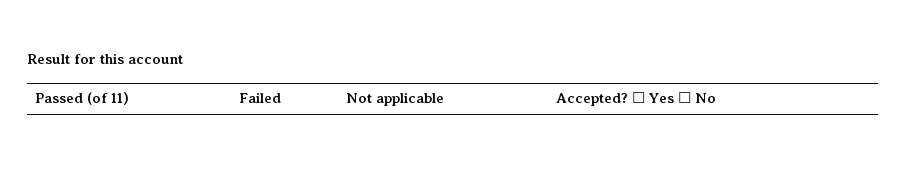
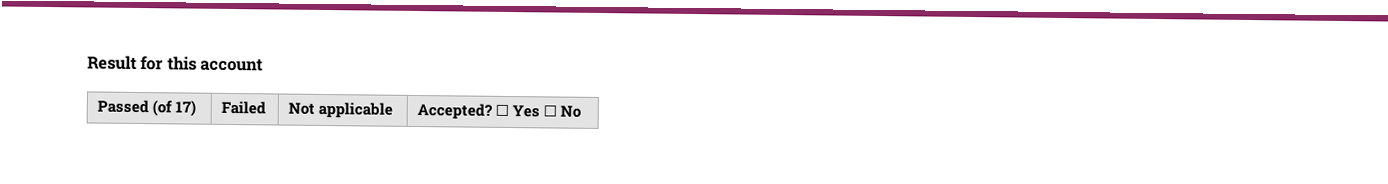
[110,92,129,105] 11) -> [175,100,197,117] 17)

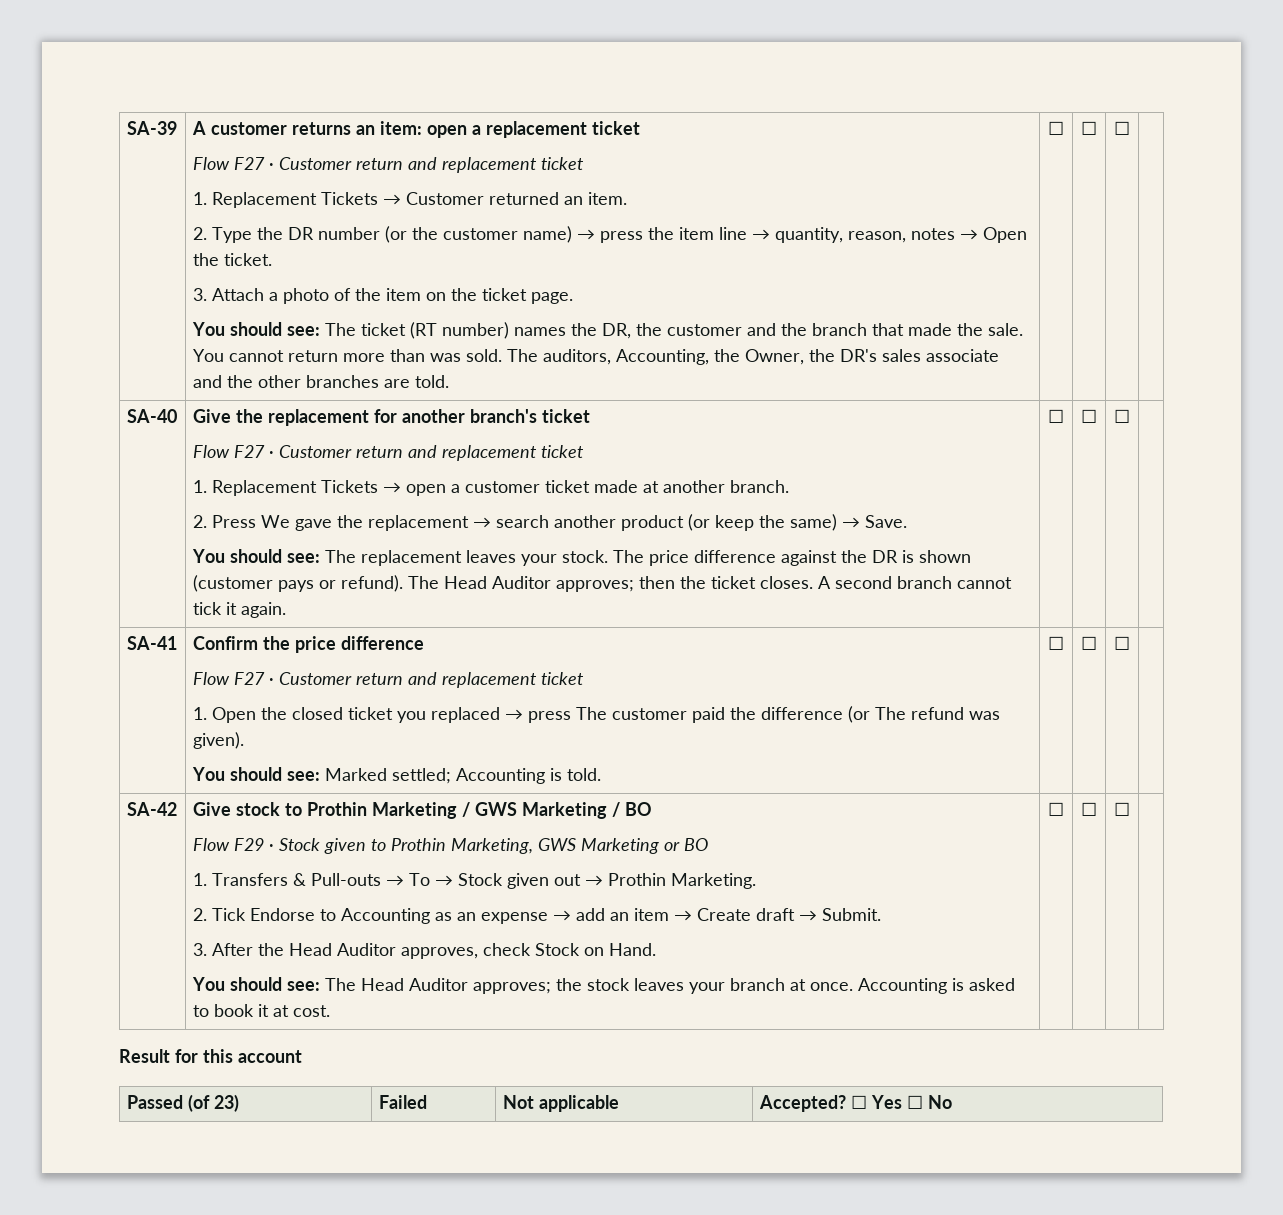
(87, 62) none -> [126,121,177,135] [191,121,640,138] [192,157,584,173] [192,192,627,208] [192,226,1027,243] [192,253,272,266] [192,288,573,304] [191,322,1023,339] [192,349,999,365] [192,375,449,388] [1048,121,1064,135] [1081,121,1097,135] [1114,121,1130,135] [126,409,177,423] [192,409,590,426] [192,445,584,461] [192,480,789,496] [192,514,907,531] [191,549,971,566] [192,575,1012,592] [192,602,286,618] [1048,409,1064,423] [1081,409,1097,423] [1114,409,1130,423] [126,636,177,650] [192,636,424,653] [192,672,584,688] [192,706,1000,723] [192,732,244,749] [191,767,601,784] [1048,636,1064,650] [1081,636,1097,650] [1114,636,1130,650] [126,802,177,816] [192,802,652,819] [192,838,708,854] [192,873,756,889] [192,908,881,924] [192,943,656,959] [191,977,1015,994] [192,1004,330,1017] [1048,802,1064,816] [1081,802,1097,816] [1114,802,1130,816] SA-39 | A customer returns an item: open a replacement ticket // Flow F27 · Customer return and replacement ticket // 1. Replacement Tickets → Customer returned an item. // 2. Type the DR number (or the customer name) → press the item line → quantity, reason, notes → Open the ticket. // 3. Attach a photo of the item on the ticket page. // You should see: The ticket (RT number) names the DR, the customer and the branch that made the sale. You cannot return more than was sold. The auditors, Accounting, the Owner, the DR's sales associate and the other branches are told. | ☐ | ☐ | ☐ | // SA-40 | Give the replacement for another branch's ticket // Flow F27 · Customer return and replacement ticket // 1. Replacement Tickets → open a customer ticket made at another branch. // 2. Press We gave the replacement → search another product (or keep the same) → Save. // You should see: The replacement leaves your stock. The price difference against the DR is shown (customer pays or refund). The Head Auditor approves; then the ticket closes. A second branch cannot tick it again. | ☐ | ☐ | ☐ | // SA-41 | Confirm the price difference // Flow F27 · Customer return and replacement ticket // 1. Open the closed ticket you replaced → press The customer paid the difference (or The refund was given). // You should see: Marked settled; Accounting is told. | ☐ | ☐ | ☐ | // SA-42 | Give stock to Prothin Marketing / GWS Marketing / BO // Flow F29 · Stock given to Prothin Marketing, GWS Marketing or BO // 1. Transfers & Pull-outs → To → Stock given out → Prothin Marketing. // 2. Tick Endorse to Accounting as an expense → add an item → Create draft → Submit. // 3. After the Head Auditor approves, check Stock on Hand. // You should see: The Head Auditor approves; the stock leaves your branch at once. Accounting is asked to book it at cost. | ☐ | ☐ | ☐ | //
[175,100,197,117] 17) -> [213,1094,239,1112] 23)

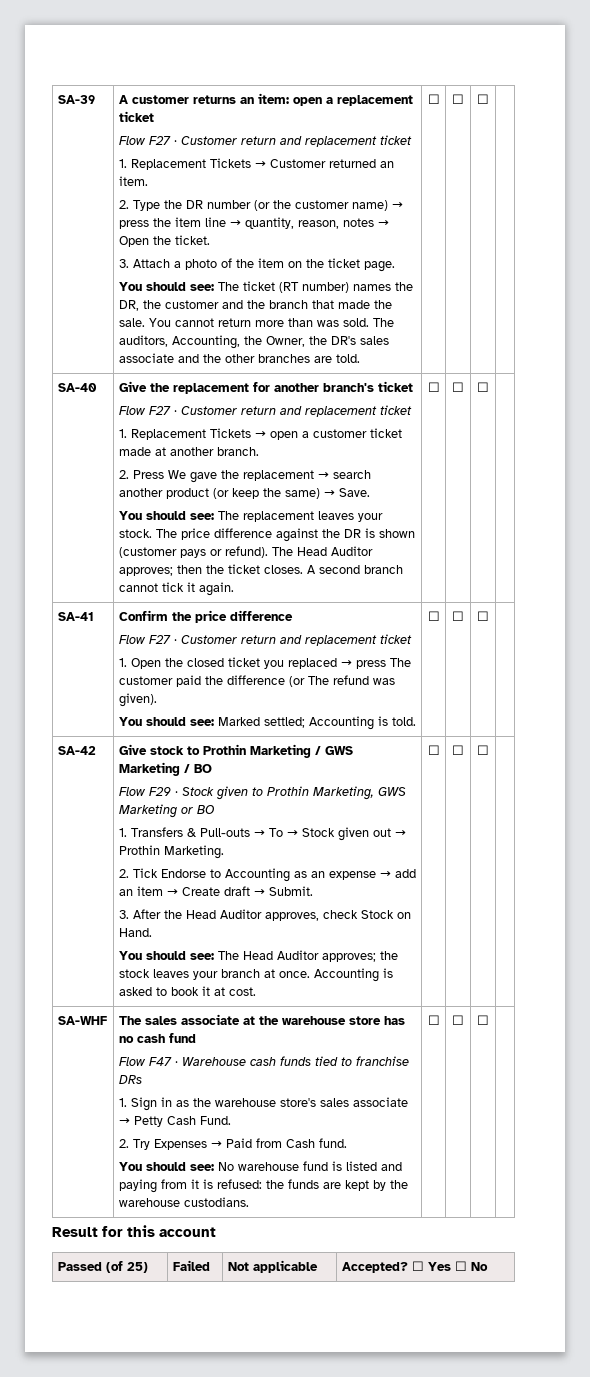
(1130, 809) none -> [57,1016,107,1025] [118,1014,405,1025] [118,1033,196,1043] [118,1056,409,1066] [118,1075,142,1084] [118,1097,408,1111] [118,1116,231,1127] [118,1138,347,1150] [118,1161,402,1171] [118,1179,408,1193] [118,1197,249,1207] [427,1015,440,1025] [452,1015,464,1025] [477,1015,489,1025] // SA-WHF | The sales associate at the warehouse store has no cash fund // Flow F47 · Warehouse cash funds tied to franchise DRs // 1. Sign in as the warehouse store's sales associate → Petty Cash Fund. // 2. Try Expenses → Paid from Cash fund. // You should see: No warehouse fund is listed and paying from it is refused: the funds are kept by the warehouse custodians. | ☐ | ☐ | ☐ |
[213,1094,239,1112] 23) -> [126,1262,148,1273] 25)

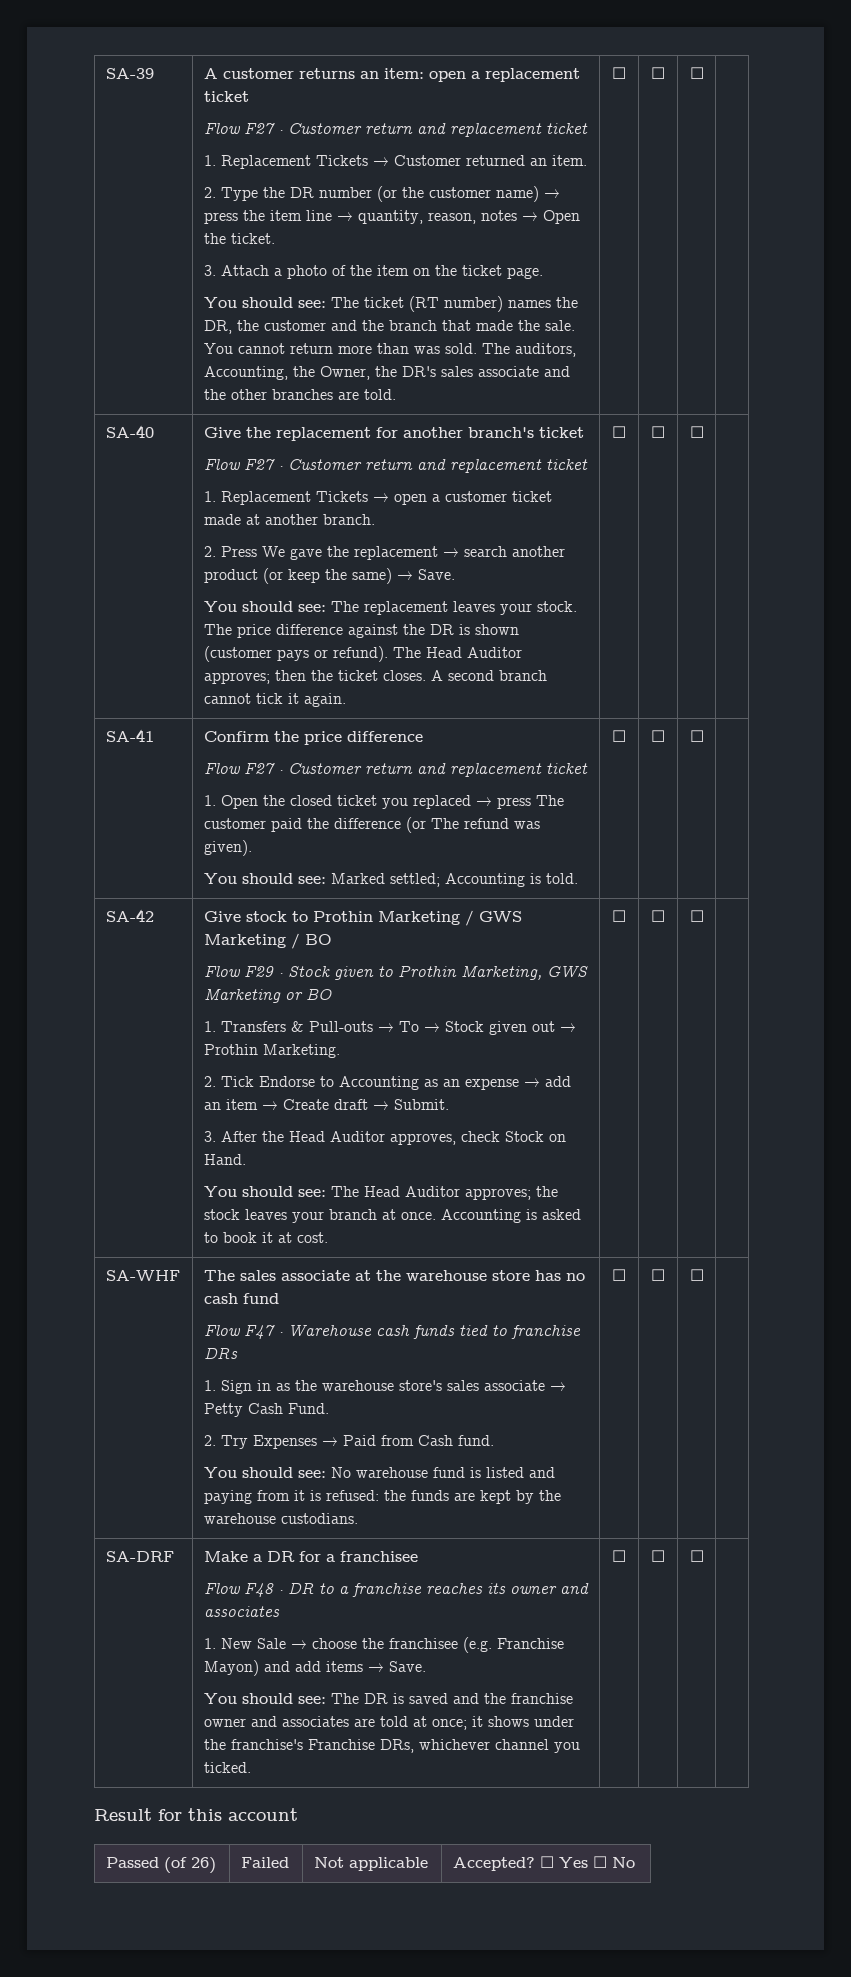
(489, 1020) none -> [105,1551,174,1562] [203,1551,418,1562] [203,1582,589,1598] [203,1606,280,1617] [203,1637,564,1653] [203,1660,426,1676] [203,1693,573,1704] [203,1716,574,1730] [203,1739,580,1753] [203,1762,251,1773] [612,1550,626,1562] [651,1550,665,1562] [689,1550,704,1562] // SA-DRF | Make a DR for a franchisee // Flow F48 · DR to a franchise reaches its owner and associates // 1. New Sale → choose the franchisee (e.g. Franchise Mayon) and add items → Save. // You should see: The DR is saved and the franchise owner and associates are told at once; it shows under the franchise's Franchise DRs, whichever channel you ticked. | ☐ | ☐ | ☐ |
[126,1262,148,1273] 25) -> [190,1857,216,1874] 26)

